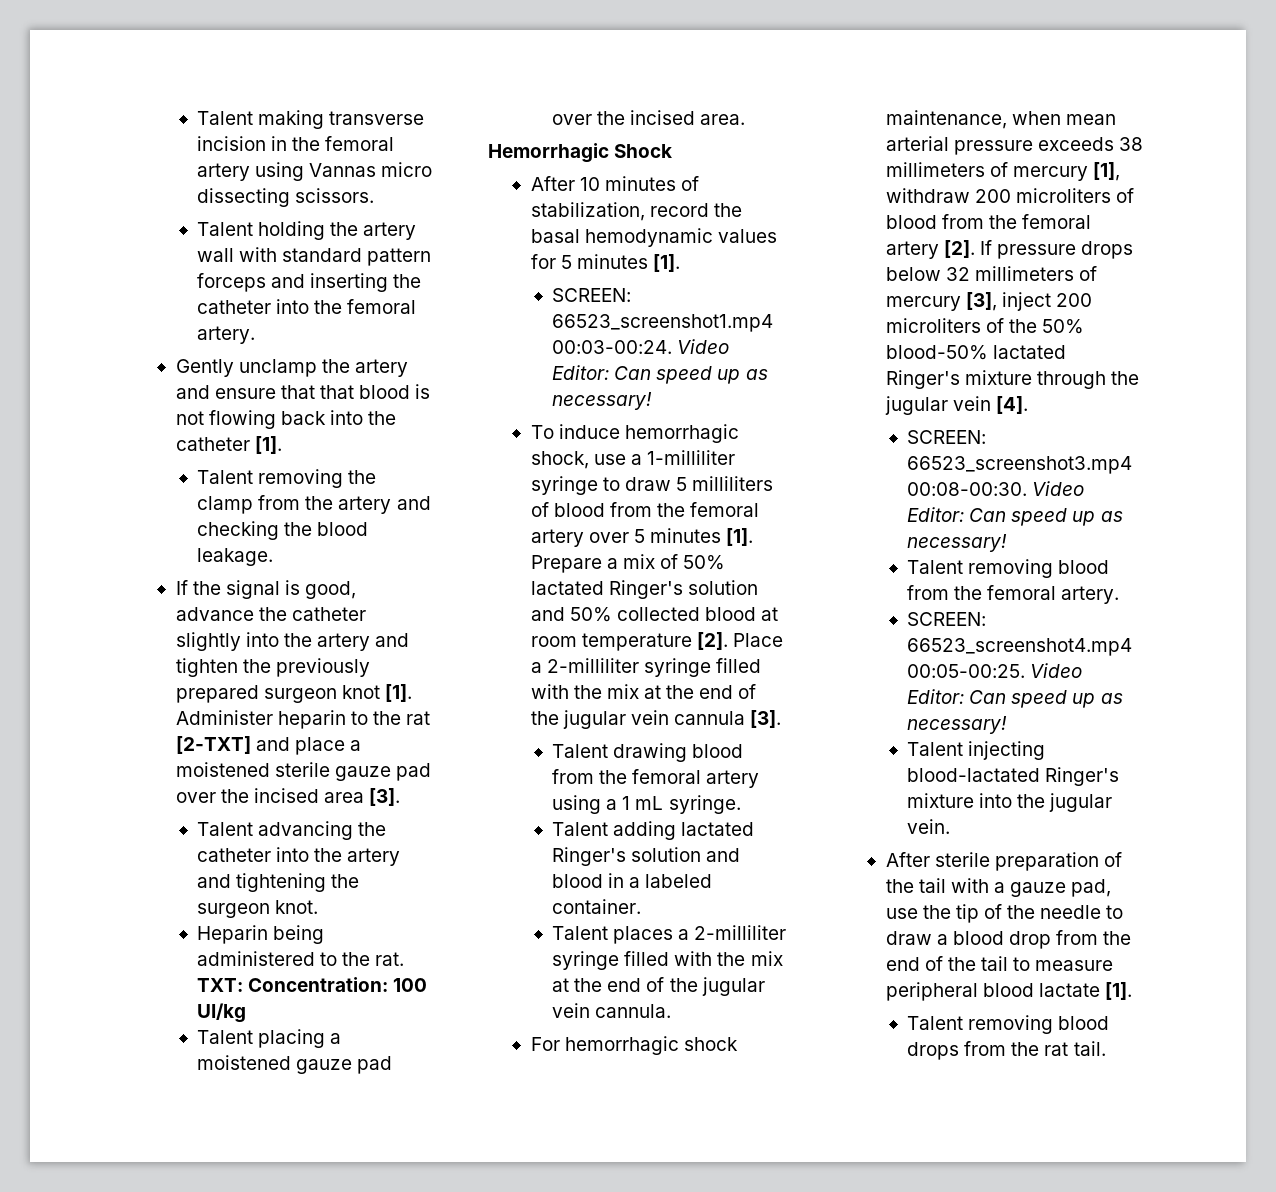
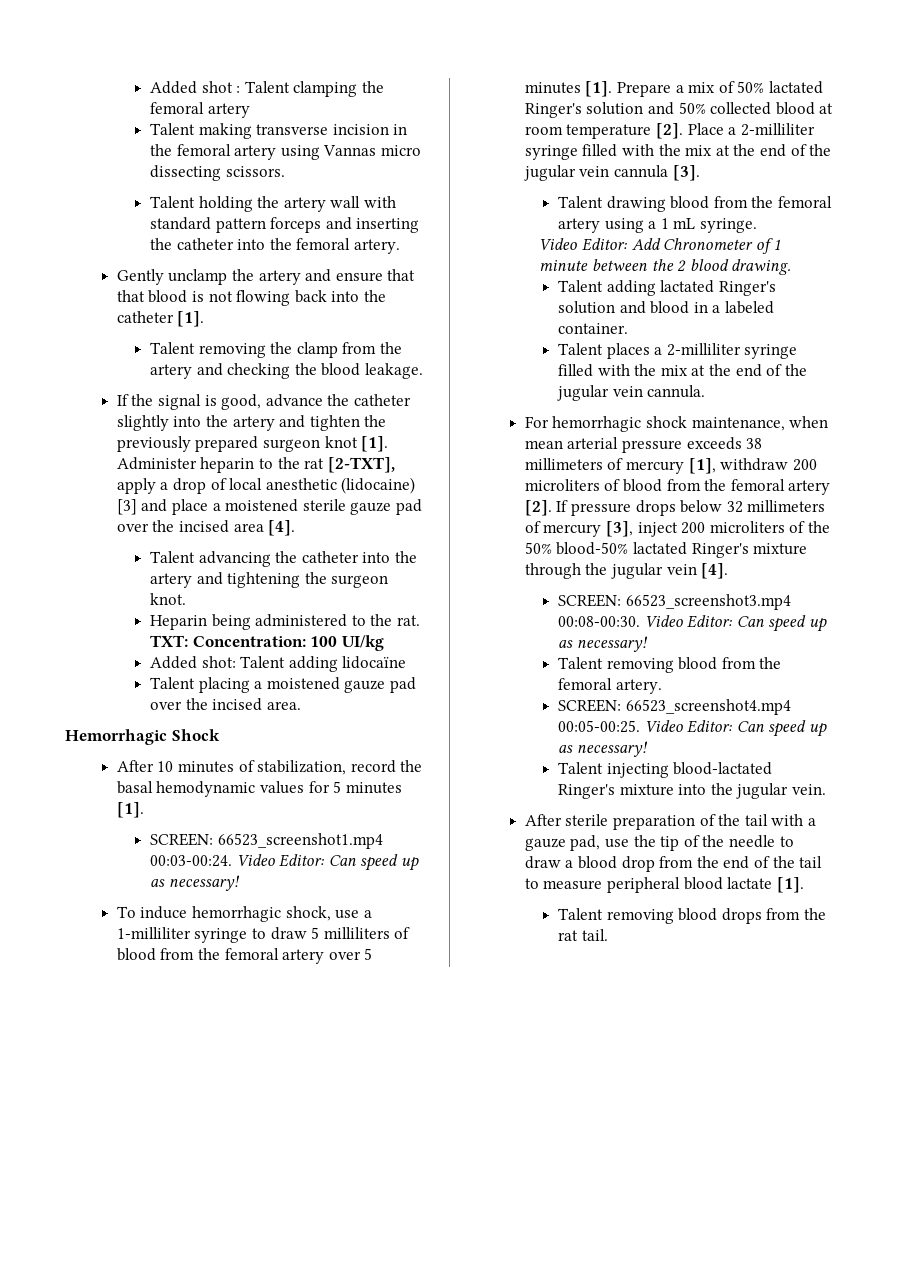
(197, 118) none -> [150,81,385,97] [150,102,250,118] Added shot : Talent clamping the femoral artery //
[175,736,251,754] [2-TXT] -> [327,457,395,473] [116,477,416,494] [116,499,137,515] [2-TXT], apply a drop of local anesthetic (lidocaine) [3]
[369,788,401,806] [3]. -> [268,520,296,536] [4].
(247, 1013) none -> [150,656,407,672] // Added shot: Talent adding lidocaïne
(741, 804) none -> [539,238,782,254] [539,259,792,275] // Video Editor: Add Chronometer of 1 minute between the 2 blood drawing.

